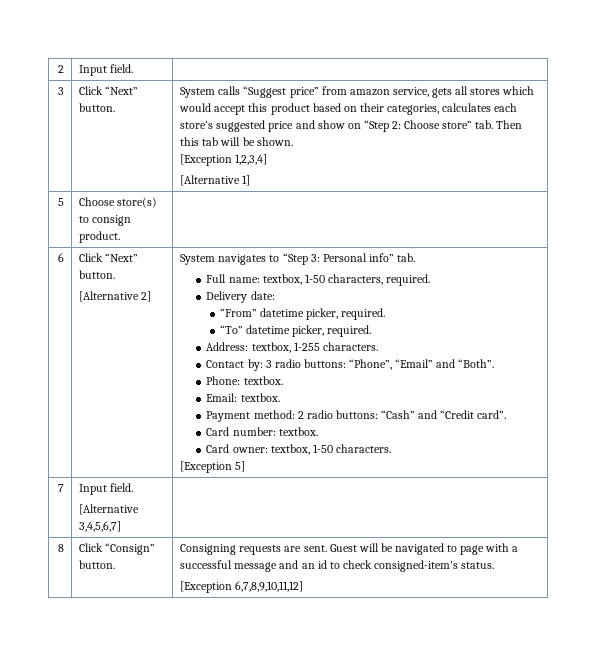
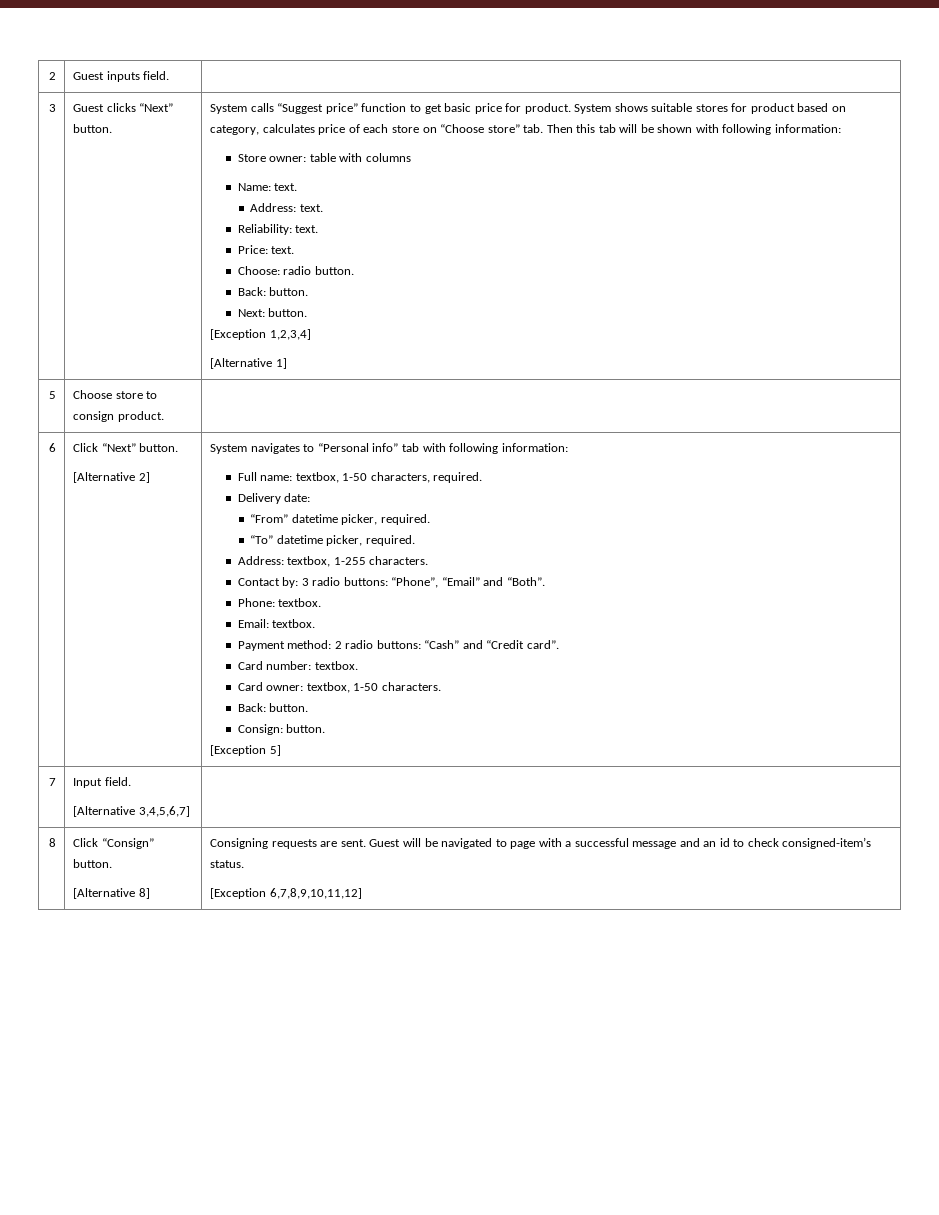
[79,65,108,76] Input -> [73,71,140,82] Guest inputs
[79,86,104,95] Click -> [73,103,136,112] Guest clicks
[321,86,535,98] [179,103,518,115] [180,120,441,132] from amazon service, gets all stores which would accept this product based on their categories, calculates each store’s suggested price and show on “Step 2: Choose -> [361,103,846,114] [210,124,485,135] function to get basic price for product. System shows suitable stores for product based on category, calculates price of each store on “Choose
[256,137,293,146] shown. -> [657,124,841,135] [237,153,411,162] [237,183,298,191] [250,203,323,212] [237,224,319,235] [237,245,295,254] [237,266,354,275] [237,287,309,296] [237,308,308,317] shown with following information: // Store owner: table with columns // Name: text. // Address: text. // Reliability: text. // Price: text. // Choose: radio button. // Back: button. // Next: button.
[117,197,158,208] store(s) -> [115,391,143,399] store
[282,253,415,265] “Step 3: Personal info” tab. -> [317,443,568,454] “Personal info” tab with following information:
(391, 448) none -> [237,703,309,712] [237,724,326,735] // Back: button. // Consign: button.
(116, 564) none -> [73,888,150,899] // [Alternative 8]

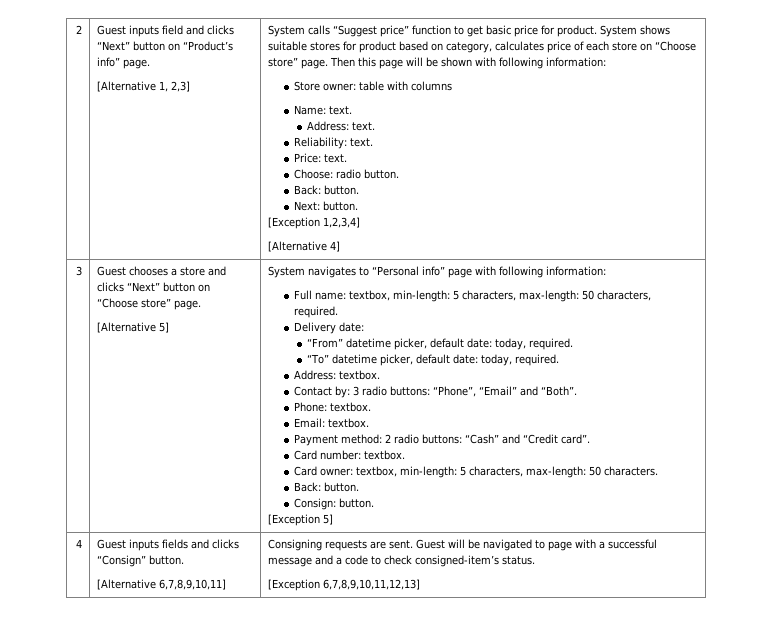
[143,71,170,80] [48,104,56,112] [73,103,174,112] [73,124,113,133] field. | // 3 | Guest clicks “Next” button. -> [162,25,235,35] [97,41,234,51] [97,57,151,69] [97,81,191,92] field and clicks “Next” button on “Product’s info” page. // [Alternative 1, 2,3]
[523,124,544,133] tab. -> [301,59,329,69] page.
[598,124,616,133] tab -> [379,59,404,69] page
[275,358,287,369] [48,391,56,399] [73,390,158,399] [73,411,164,422] [48,443,56,452] [73,443,179,452] [73,472,150,483] 1] // 5 | Choose store to consign product. | // 6 | Click “Next” button. // [Alternative 2] -> [330,241,341,252] [75,266,82,276] [97,266,227,276] [97,282,211,292] [97,298,202,310] [97,322,170,333] 4] // 3 | Guest chooses a store and clicks “Next” button on “Choose store” page. // [Alternative 5]
[401,443,419,452] tab -> [448,268,473,278] page
[342,473,368,481] 1-50 -> [392,290,594,302] min-length: 5 characters, max-length: 50
(378, 519) none -> [429,338,526,350] default date: today,
(363, 540) none -> [415,354,512,366] default date: today,
[287,556,429,567] textbox, 1-255 characters. -> [338,370,380,380] textbox.
[353,683,379,691] 1-50 -> [399,466,601,478] min-length: 5 characters, max-length: 50
[48,778,56,786] [73,777,131,788] [73,806,190,817] [48,838,56,847] [73,838,99,847] 7 | Input field. // [Alternative 3,4,5,6,7] | // 8 | Click -> [75,539,82,548] [97,539,240,551] 4 | Guest inputs fields and clicks
[138,888,150,899] 8] -> [159,579,227,590] 6,7,8,9,10,11]
[703,838,730,847] an id -> [336,555,369,565] a code
[269,888,362,899] 6,7,8,9,10,11,12] -> [323,579,421,590] 6,7,8,9,10,11,12,13]

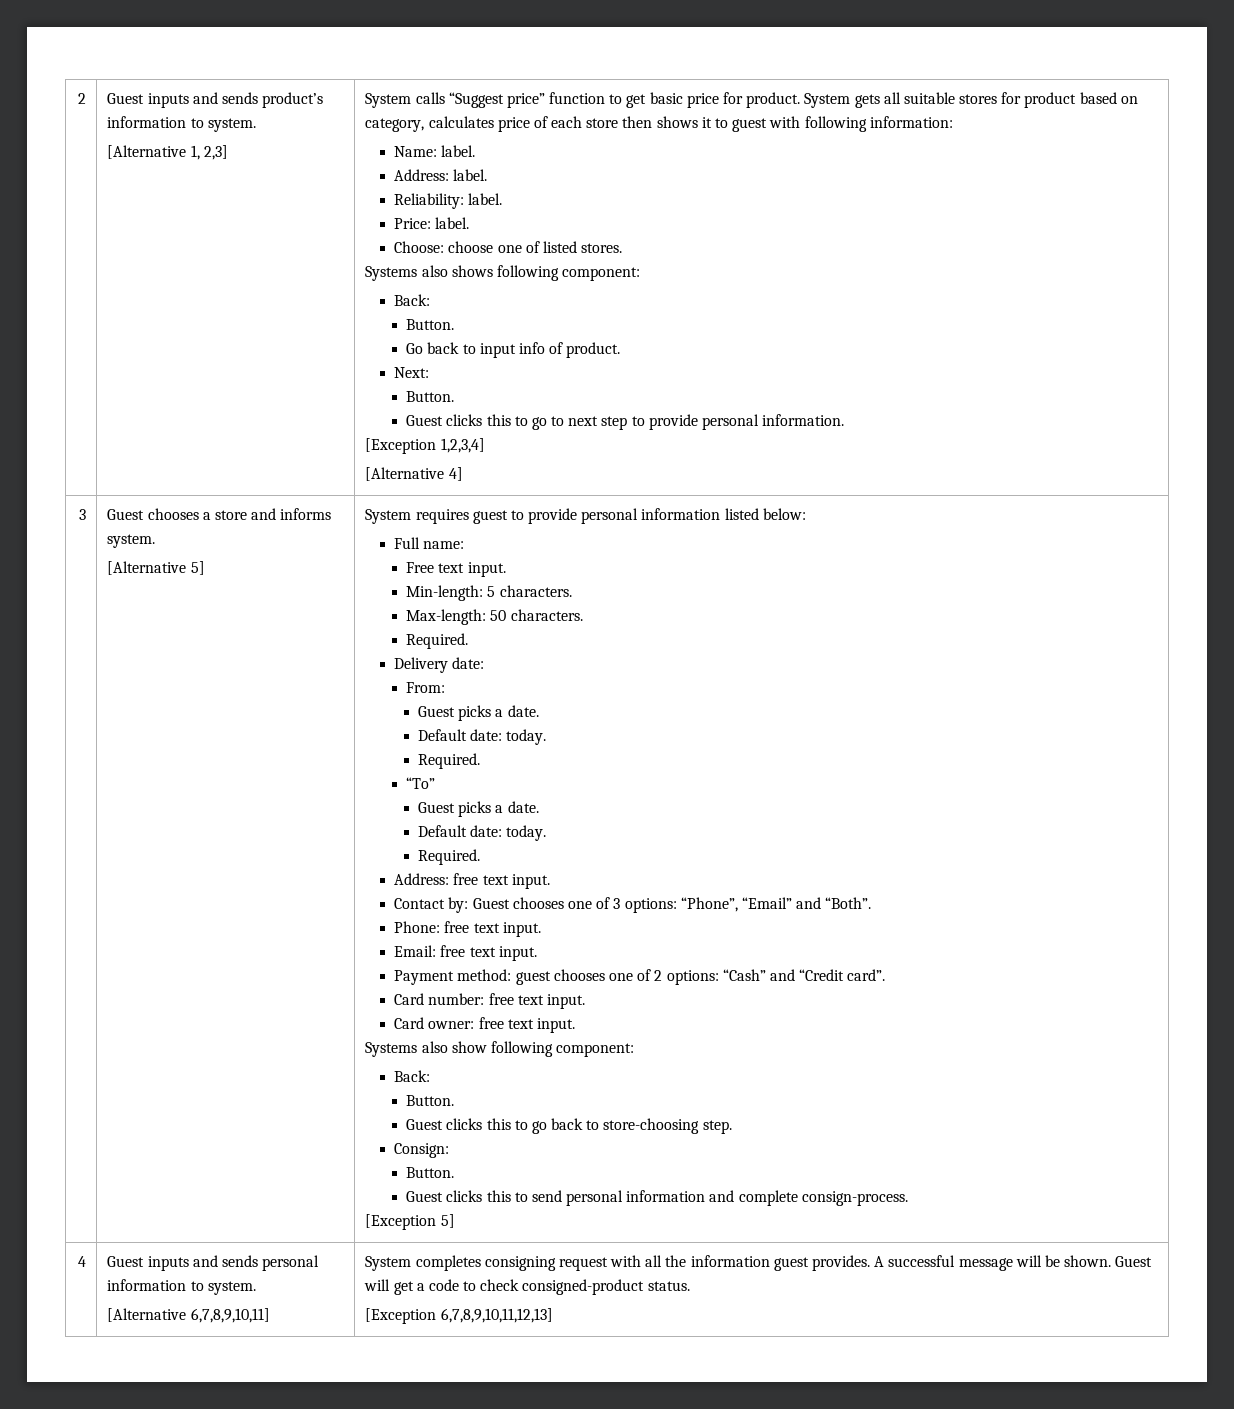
[162,25,235,35] [97,41,234,51] [97,57,151,69] field and clicks “Next” button on “Product’s info” page. -> [192,92,324,108] [107,116,256,132] and sends product’s information to system.
[640,25,671,35] shows -> [854,92,901,108] gets all
[640,41,697,51] [268,57,607,69] [293,81,452,91] on “Choose store” page. Then this page will be shown with following information: // Store owner: table with columns -> [622,116,953,132] then shows it to guest with following information:
[328,106,352,115] [306,121,375,131] text. // Address: text. -> [441,145,476,157] [394,169,488,181] label. // Address: label.
[349,138,373,147] text. -> [468,193,503,205] label.
[323,154,347,163] text. -> [435,217,470,229] label.
[335,169,399,179] [293,185,359,195] [293,201,358,211] radio button. // Back: button. // Next: button. -> [448,241,623,253] [365,265,641,281] [394,294,431,306] [406,319,455,330] [406,342,621,358] [394,367,430,378] [406,391,455,402] [406,414,845,430] choose one of listed stores. // Systems also shows following component: // Back: // Button. // Go back to input info of product. // Next: // Button. // Guest clicks this to go to next step to provide personal information.
[97,282,211,292] [97,298,202,310] [97,322,170,333] [268,266,607,278] [293,290,651,302] [293,306,338,318] [293,322,364,334] [306,338,573,350] [306,354,559,366] [293,370,380,380] [293,386,430,398] clicks “Next” button on “Choose store” page. // [Alternative 5] | System navigates to “Personal info” page with following information: // Full name: textbox, min-length: 5 characters, max-length: 50 characters, required. // Delivery date: // “From” datetime picker, default date: today, required. // “To” datetime picker, default date: today, required. // Address: textbox. // Contact by: 3 radio buttons: -> [280,508,332,520] [107,534,156,548] [107,561,205,575] [365,508,806,524] [394,537,465,549] [406,562,506,577] [406,585,572,601] [406,609,583,625] [406,633,469,649] [394,657,485,673] [406,682,446,693] [418,705,539,721] [418,729,547,745] [418,753,481,769] [406,777,436,789] [418,801,539,817] [418,825,547,841] [418,849,481,865] [394,873,550,889] [394,897,677,913] informs system. // [Alternative 5] | System requires guest to provide personal information listed below: // Full name: // Free text input. // Min-length: 5 characters. // Max-length: 50 characters. // Required. // Delivery date: // From: // Guest picks a date. // Default date: today. // Required. // “To” // Guest picks a date. // Default date: today. // Required. // Address: free text input. // Contact by: Guest chooses one of 3 options:
[329,402,371,412] [293,418,369,428] [293,434,462,446] textbox. // Email: textbox. // Payment method: 2 radio buttons: -> [444,921,541,937] [394,945,537,961] [394,969,719,985] free text input. // Email: free text input. // Payment method: guest chooses one of 2 options:
[363,450,405,460] textbox. -> [488,993,585,1009] free text input.
[355,466,658,478] [293,482,359,492] [293,498,374,510] textbox, min-length: 5 characters, max-length: 50 characters. // Back: button. // Consign: button. -> [478,1017,575,1033] [365,1041,635,1057] [394,1070,431,1082] [406,1095,455,1106] [406,1118,732,1134] [394,1143,450,1158] [406,1167,455,1178] [406,1190,908,1206] free text input. // Systems also show following component: // Back: // Button. // Guest clicks this to go back to store-choosing step. // Consign: // Button. // Guest clicks this to send personal information and complete consign-process.
[162,539,240,549] [97,555,185,567] [97,579,227,590] [268,539,658,551] [268,555,334,567] fields and clicks “Consign” button. // [Alternative 6,7,8,9,10,11] | Consigning requests are sent. Guest will be navigated to page with a successful message and -> [192,1255,320,1271] [107,1279,256,1295] [107,1308,270,1323] [365,1255,1153,1271] [364,1279,414,1295] and sends personal information to system. // [Alternative 6,7,8,9,10,11] | System completes consigning request with all the information guest provides. A successful message will be shown. Guest will get
[415,555,500,567] consigned-item’s -> [522,1279,645,1295] consigned-product

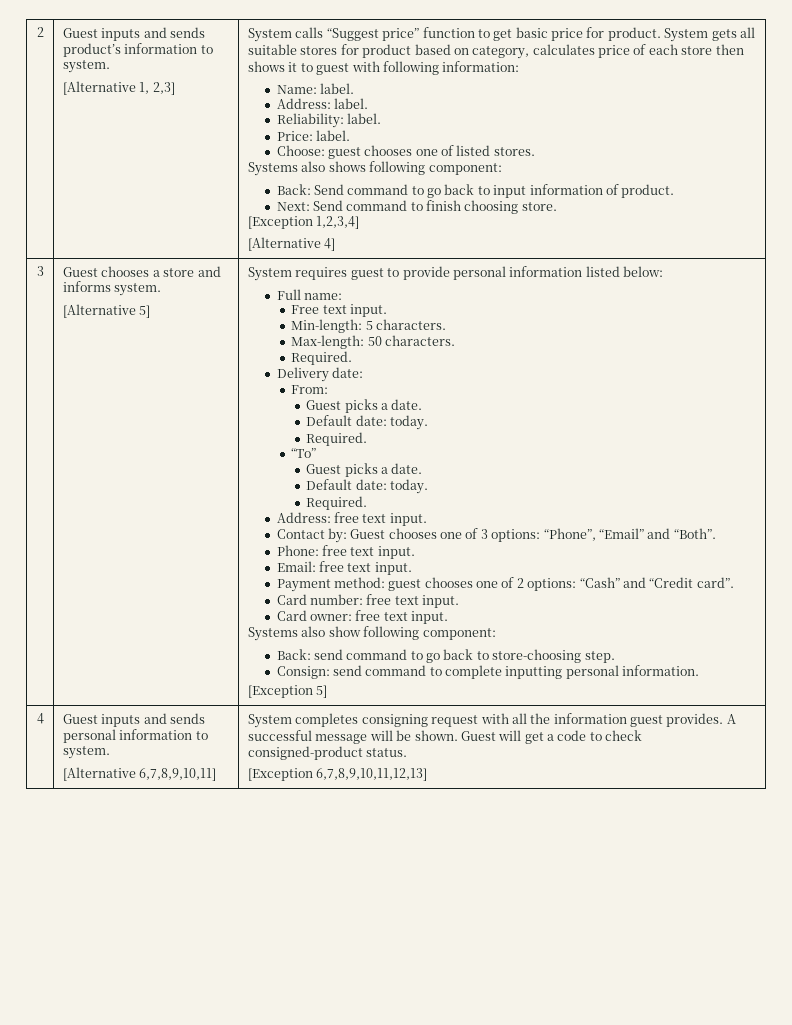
[448,241,494,253] choose -> [327,145,413,159] guest chooses
[406,319,455,330] [406,343,424,354] // Button. // Go -> [313,184,442,198] Send command to go
[518,342,545,354] info -> [529,184,603,195] information
[406,391,455,402] [406,414,845,430] // Button. // Guest clicks this to go to next step to provide personal information. -> [312,200,557,214] Send command to finish choosing store.
[406,1095,455,1106] [406,1118,511,1130] // Button. // Guest clicks this -> [313,649,408,660] send command
[406,1167,455,1178] [406,1190,908,1206] // Button. // Guest clicks this to send personal information and complete consign-process. -> [332,665,700,679] send command to complete inputting personal information.

